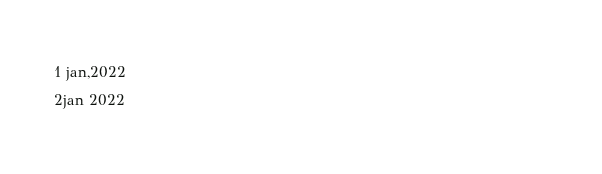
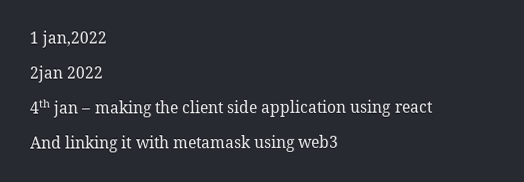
(125, 100) none -> [30,99,434,118] [30,134,340,153] // 4th jan – making the client side application using react // And linking it with metamask using web3

